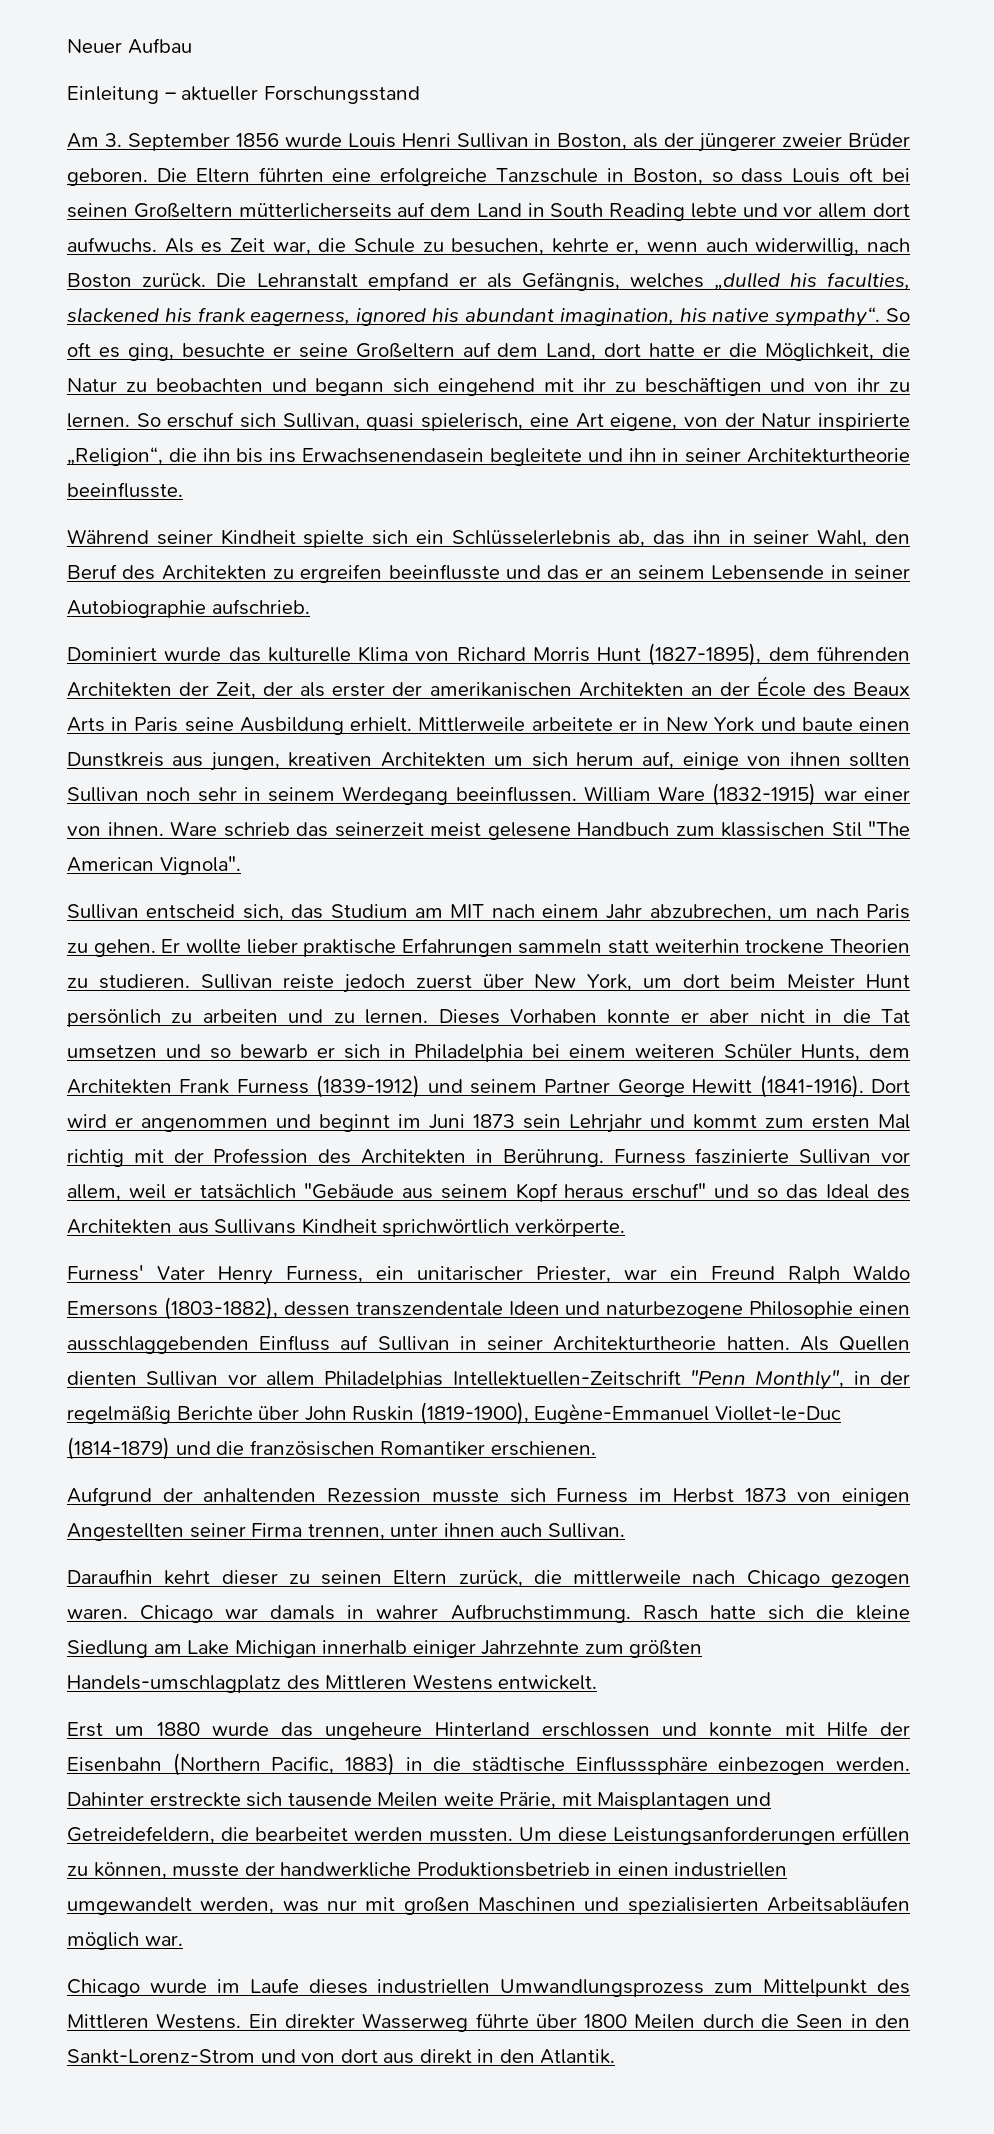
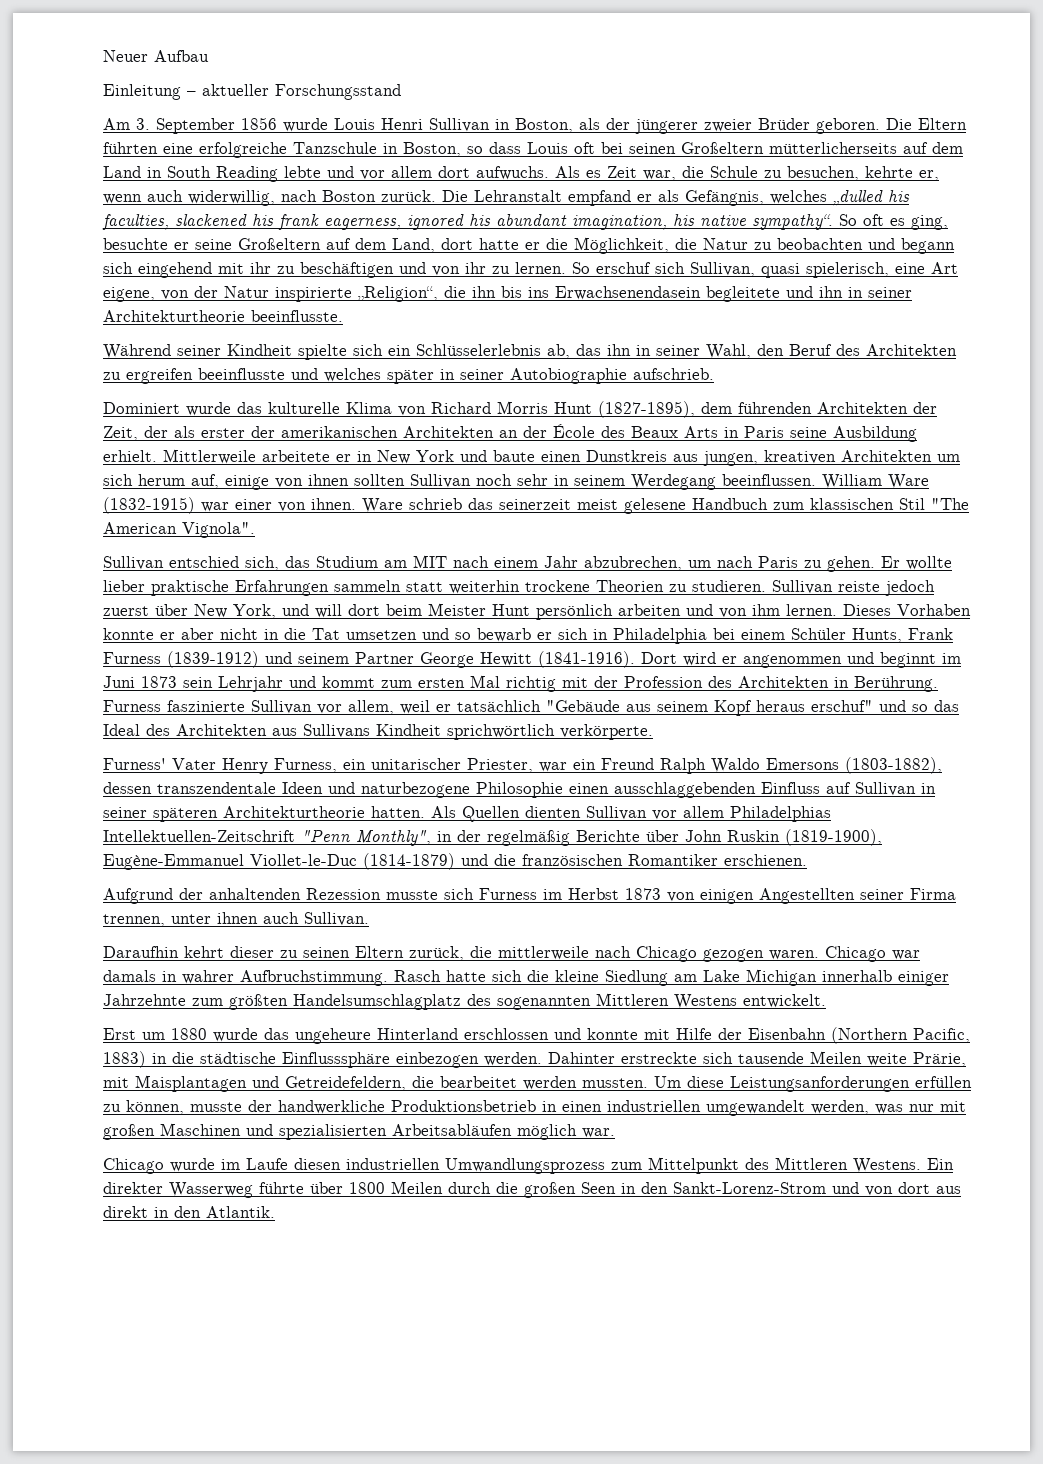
[547,565,825,580] das er an seinem Lebensende -> [324,368,434,384] welches später
[146,904,236,919] entscheid -> [169,556,239,568] entschied
[642,978,672,988] um -> [282,604,342,618] und will
[171,1013,193,1023] zu -> (613, 612) none
[333,1013,355,1023] zu -> [719,604,780,618] von ihm
[635,1044,716,1058] weiteren -> (785, 634) none
[868,1044,910,1058] [67,1079,172,1094] dem Architekten -> (902, 635) none
(544, 1343) none -> [153,808,218,822] späteren
[67,1675,320,1693] Handels-umschlagplatz des -> [293,994,591,1010] Handelsumschlagplatz des sogenannten
[308,1979,368,1994] dieses -> [294,1158,341,1170] diesen
(790, 2021) none -> [524,1182,576,1198] großen

